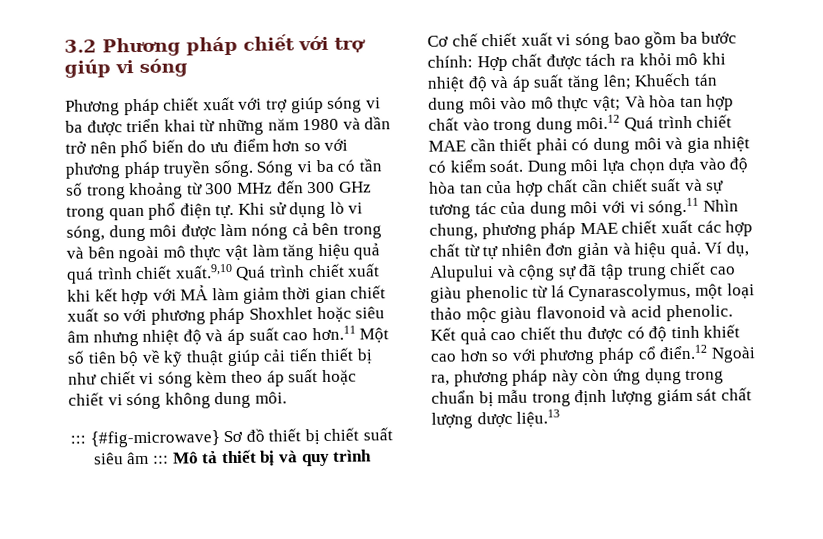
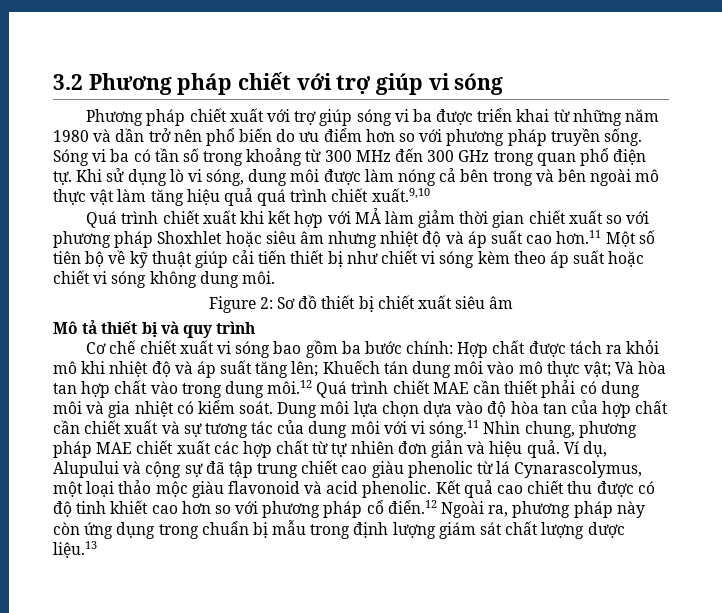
(233, 271) none -> (430, 195) //
[69,430,220,448] ::: {#fig-microwave} -> [208,296,273,313] Figure 2:
[363,427,394,441] [92,451,170,465] suất siêu âm ::: -> [417,295,514,309] xuất siêu âm //
[651,178,682,192] suất -> [124,420,159,434] xuất

